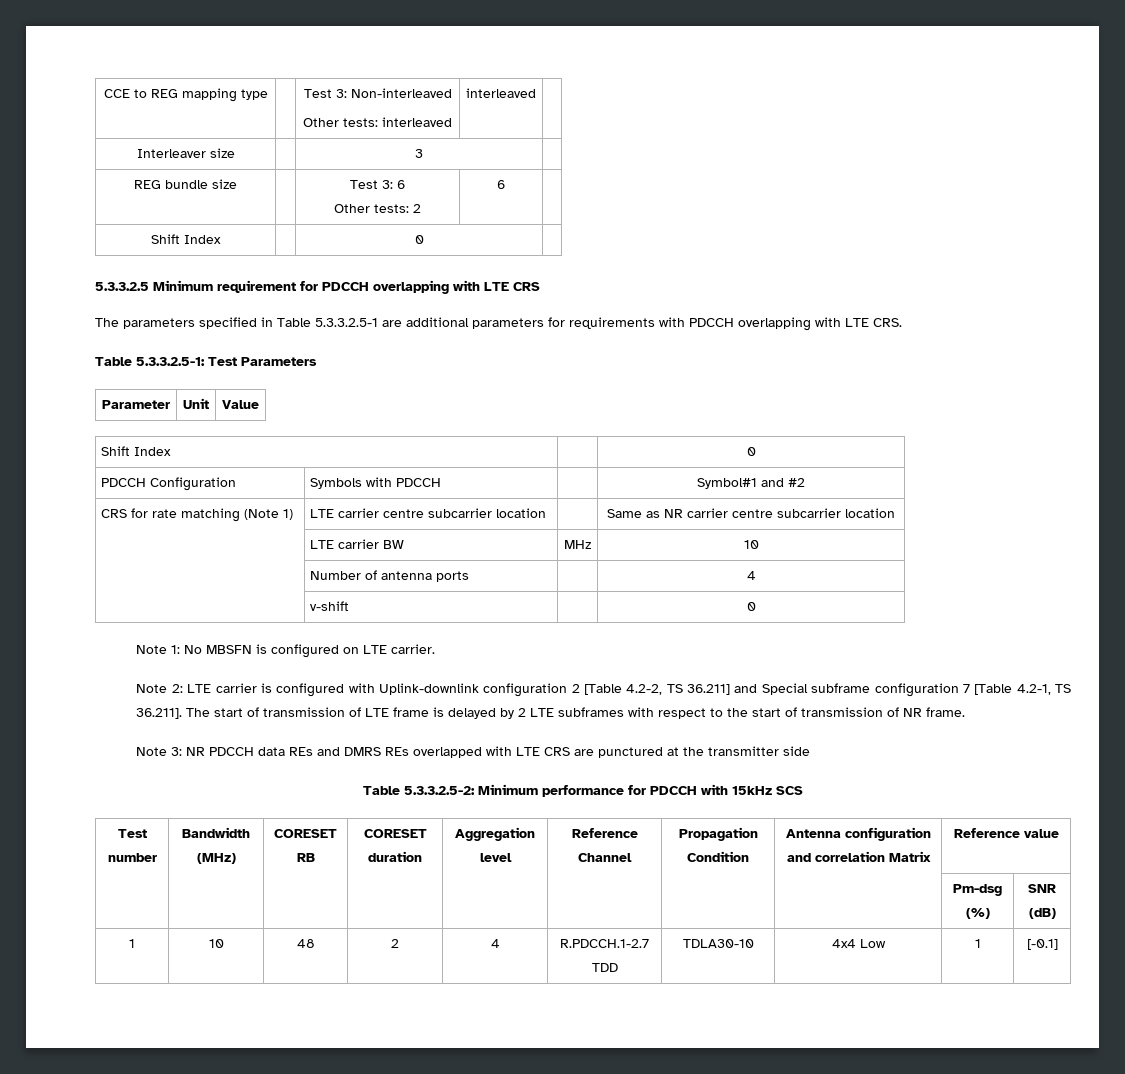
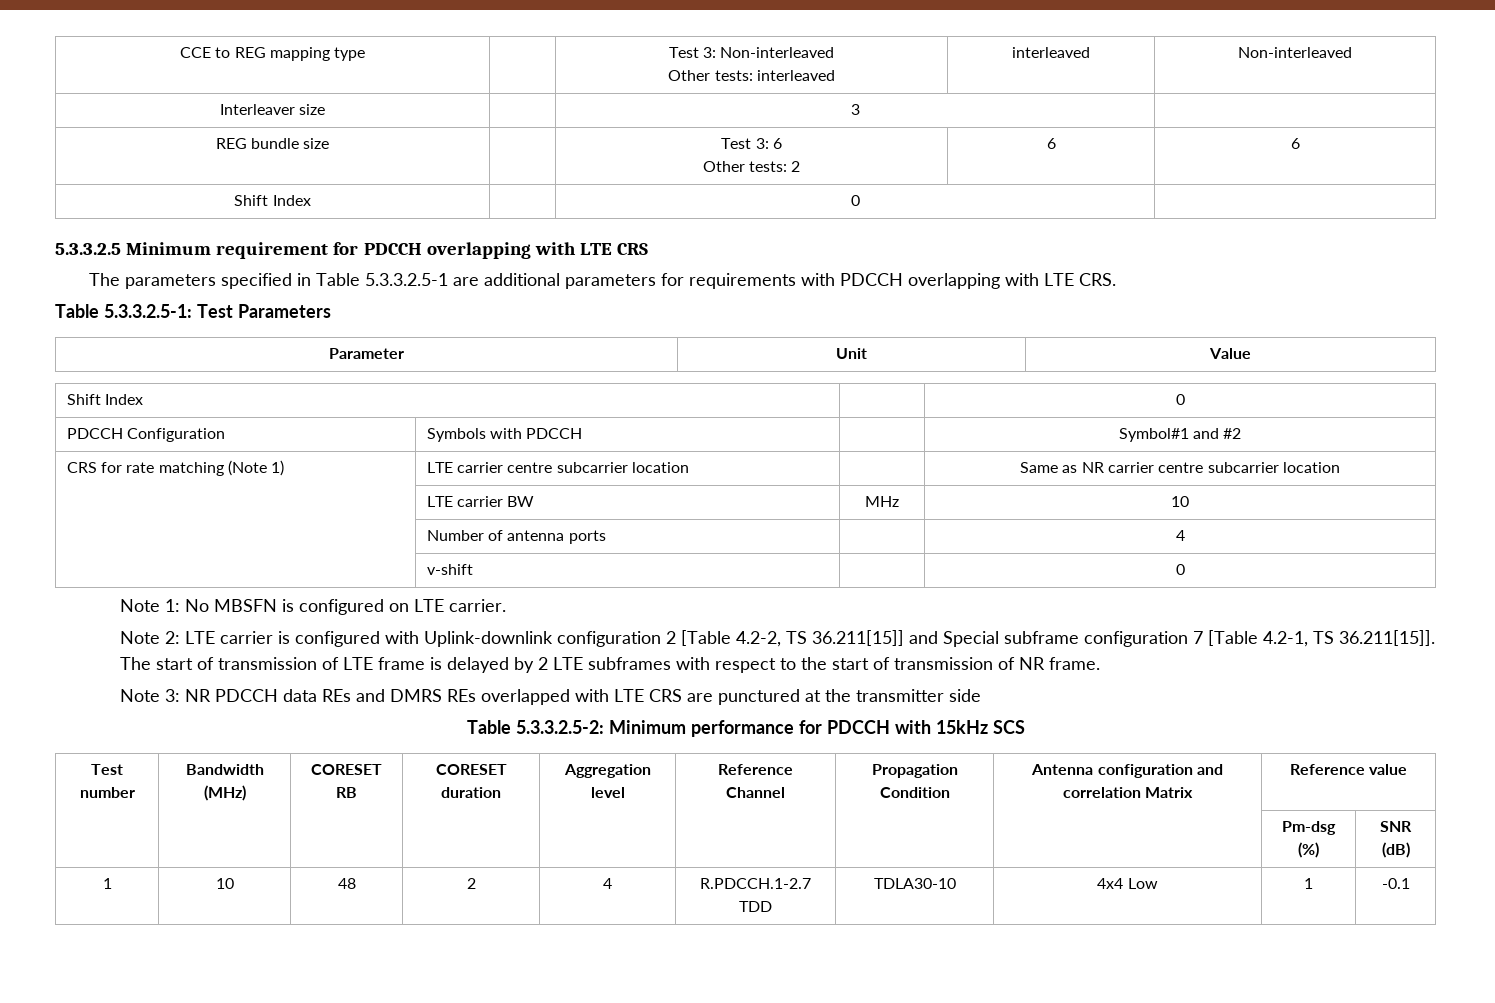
(536, 93) none -> [1238,47,1352,58] Non-interleaved
(505, 184) none -> [1290,138,1300,149] 6
[687,684,731,695] 36.211] -> [811,630,904,646] 36.211[15]]
[136,708,183,719] 36.211]. -> [1338,630,1435,646] 36.211[15]].
[1026,939,1058,950] [-0.1] -> [1381,878,1410,889] -0.1

